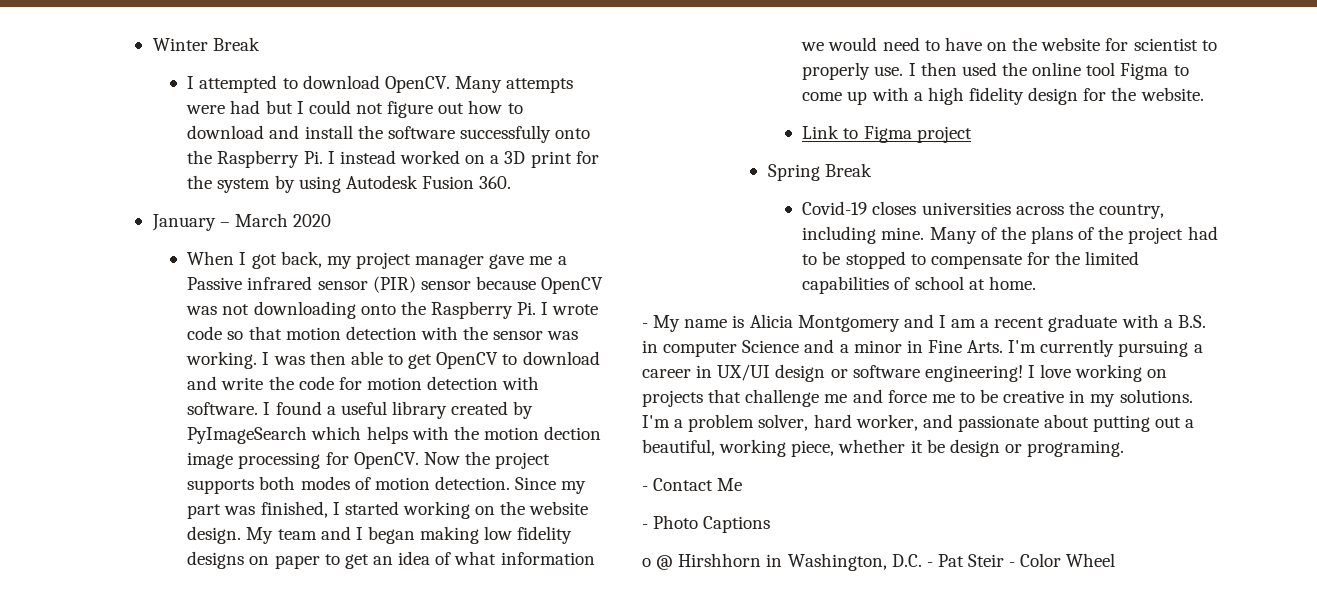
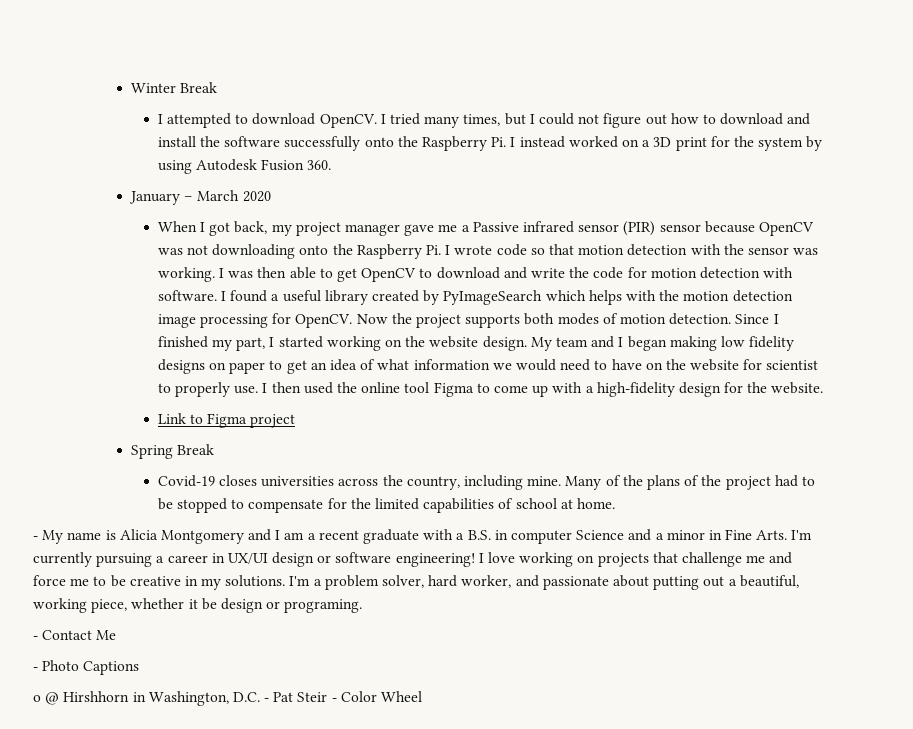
[455,76,574,93] [186,100,261,114] Many attempts were had -> [380,113,501,128] I tried many times,
[544,426,602,440] dection -> [732,290,793,302] detection
[561,481,587,494] [187,501,328,519] my part was finished, -> [773,314,779,324] [157,336,266,351] I finished my part,
[927,87,1025,105] high fidelity -> [596,382,675,397] high-fidelity

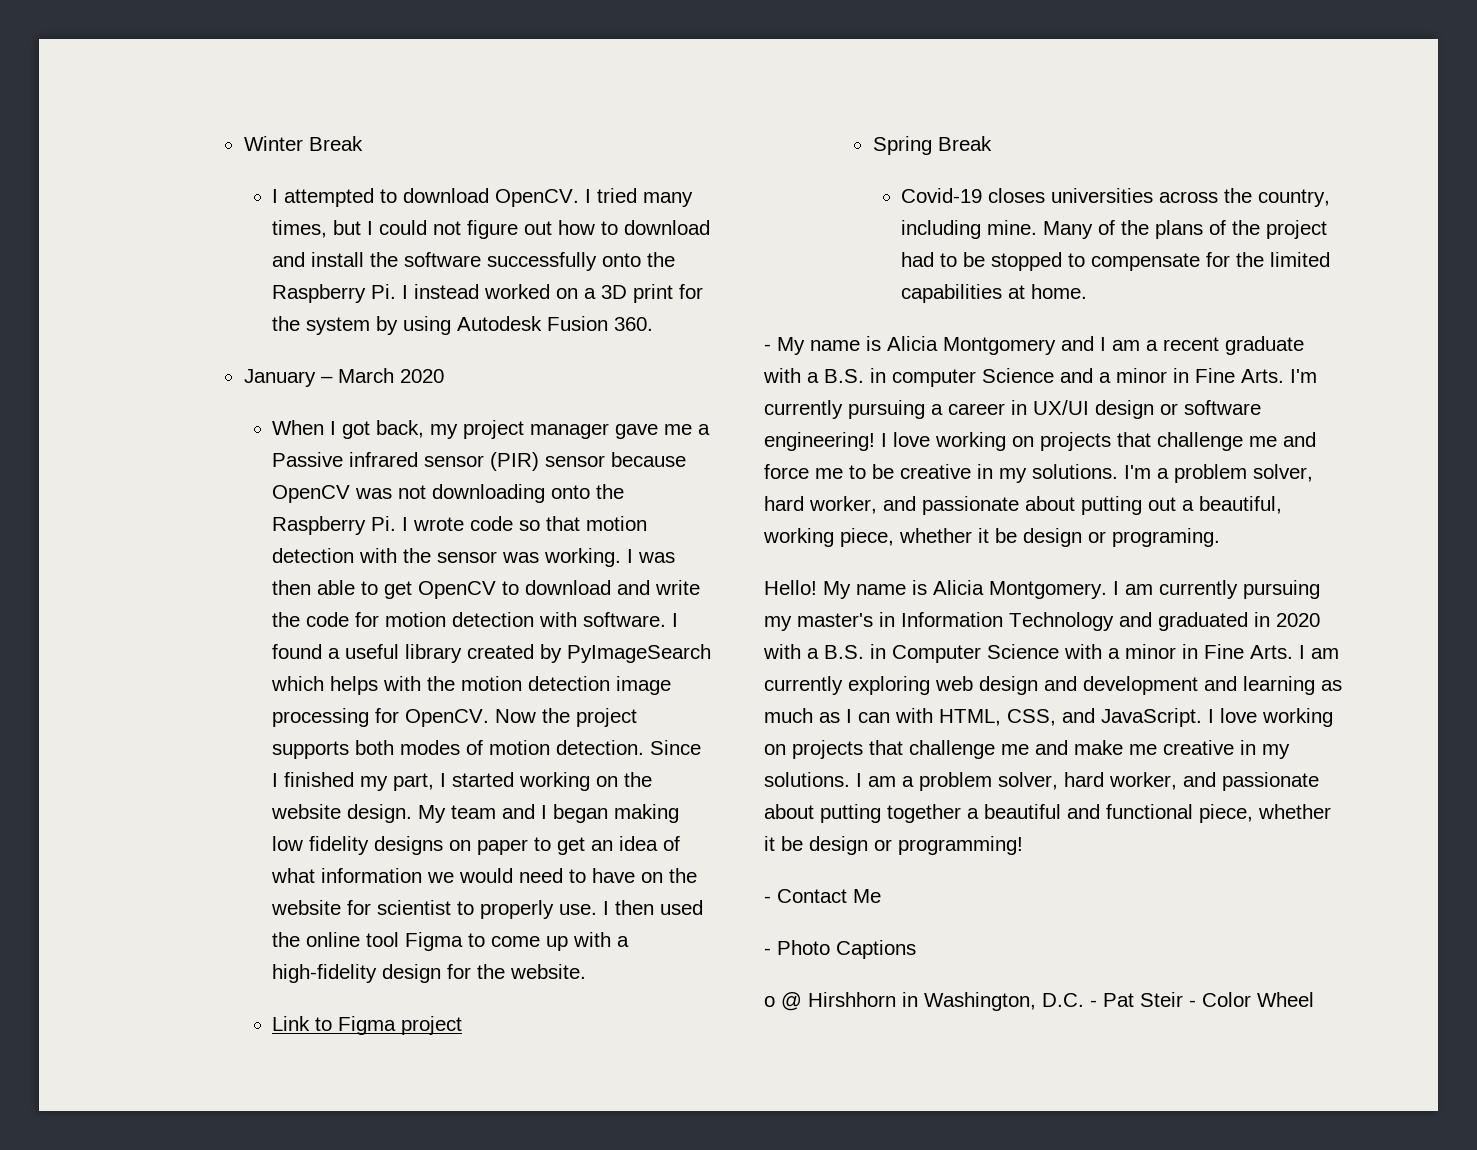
[498,498,557,509] of school -> (1003, 293) none
(363, 606) none -> [764,580,1320,599] [764,612,1320,631] [763,644,1339,663] [764,676,1342,695] [764,708,1333,727] [764,740,1290,759] [764,772,1319,791] [764,804,1331,823] [764,836,1023,855] // Hello! My name is Alicia Montgomery. I am currently pursuing my master's in Information Technology and graduated in 2020 with a B.S. in Computer Science with a minor in Fine Arts. I am currently exploring web design and development and learning as much as I can with HTML, CSS, and JavaScript. I love working on projects that challenge me and make me creative in my solutions. I am a problem solver, hard worker, and passionate about putting together a beautiful and functional piece, whether it be design or programming!

